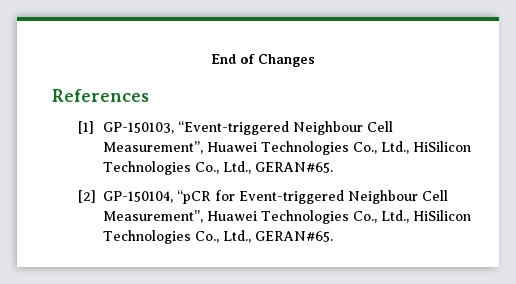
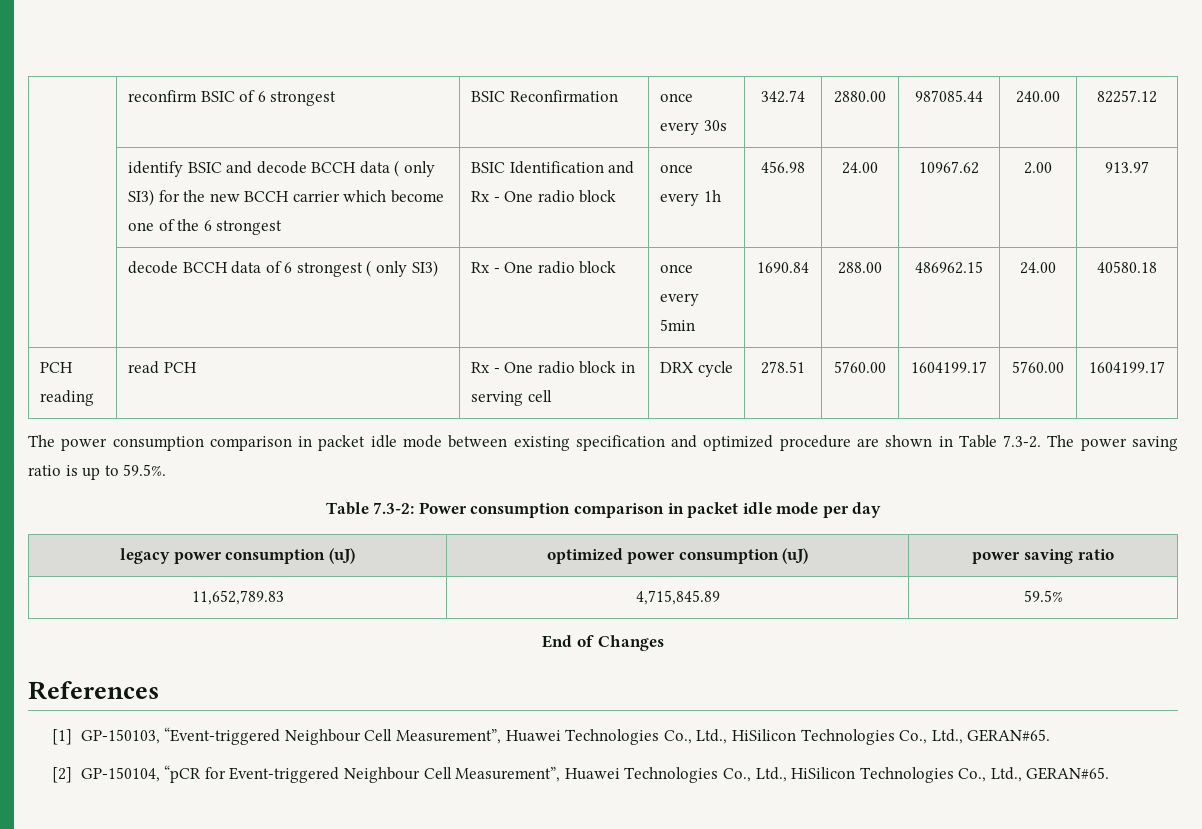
(210, 59) none -> [127,90,337,106] [470,90,618,102] [659,93,693,102] [659,120,727,135] [761,90,805,103] [834,91,886,103] [915,90,983,102] [1016,91,1060,103] [1097,90,1157,103] [127,160,436,177] [127,189,445,206] [127,219,283,235] [470,161,635,174] [470,190,617,203] [659,164,693,173] [659,190,721,206] [761,161,805,173] [842,162,878,174] [919,161,979,174] [1024,162,1052,174] [1105,161,1149,173] [127,260,438,277] [470,261,617,274] [659,264,693,273] [659,293,699,306] [659,319,695,331] [757,262,809,273] [838,262,882,274] [915,261,983,274] [1020,262,1056,274] [1097,261,1157,273] [39,362,73,373] [39,390,94,406] [127,361,197,374] [470,361,635,374] [470,390,552,406] [659,361,733,377] [761,361,805,374] [834,361,886,373] [911,361,987,373] [1012,361,1064,373] [1089,361,1165,373] [28,435,1179,451] [28,464,167,480] [325,502,882,518] [120,548,355,564] [546,548,809,564] [972,549,1114,564] [191,590,284,605] [635,590,720,605] [1023,590,1063,602] | reconfirm BSIC of 6 strongest | BSIC Reconfirmation | once every 30s | 342.74 | 2880.00 | 987085.44 | 240.00 | 82257.12 // | identify BSIC and decode BCCH data ( only SI3) for the new BCCH carrier which become one of the 6 strongest | BSIC Identification and Rx - One radio block | once every 1h | 456.98 | 24.00 | 10967.62 | 2.00 | 913.97 // | decode BCCH data of 6 strongest ( only SI3) | Rx - One radio block | once every 5min | 1690.84 | 288.00 | 486962.15 | 24.00 | 40580.18 // PCH reading | read PCH | Rx - One radio block in serving cell | DRX cycle | 278.51 | 5760.00 | 1604199.17 | 5760.00 | 1604199.17 // The power consumption comparison in packet idle mode between existing specification and optimized procedure are shown in Table 7.3-2. The power saving ratio is up to 59.5%. // Table 7.3-2: Power consumption comparison in packet idle mode per day // legacy power consumption (uJ) | optimized power consumption (uJ) | power saving ratio // 11,652,789.83 | 4,715,845.89 | 59.5% //

